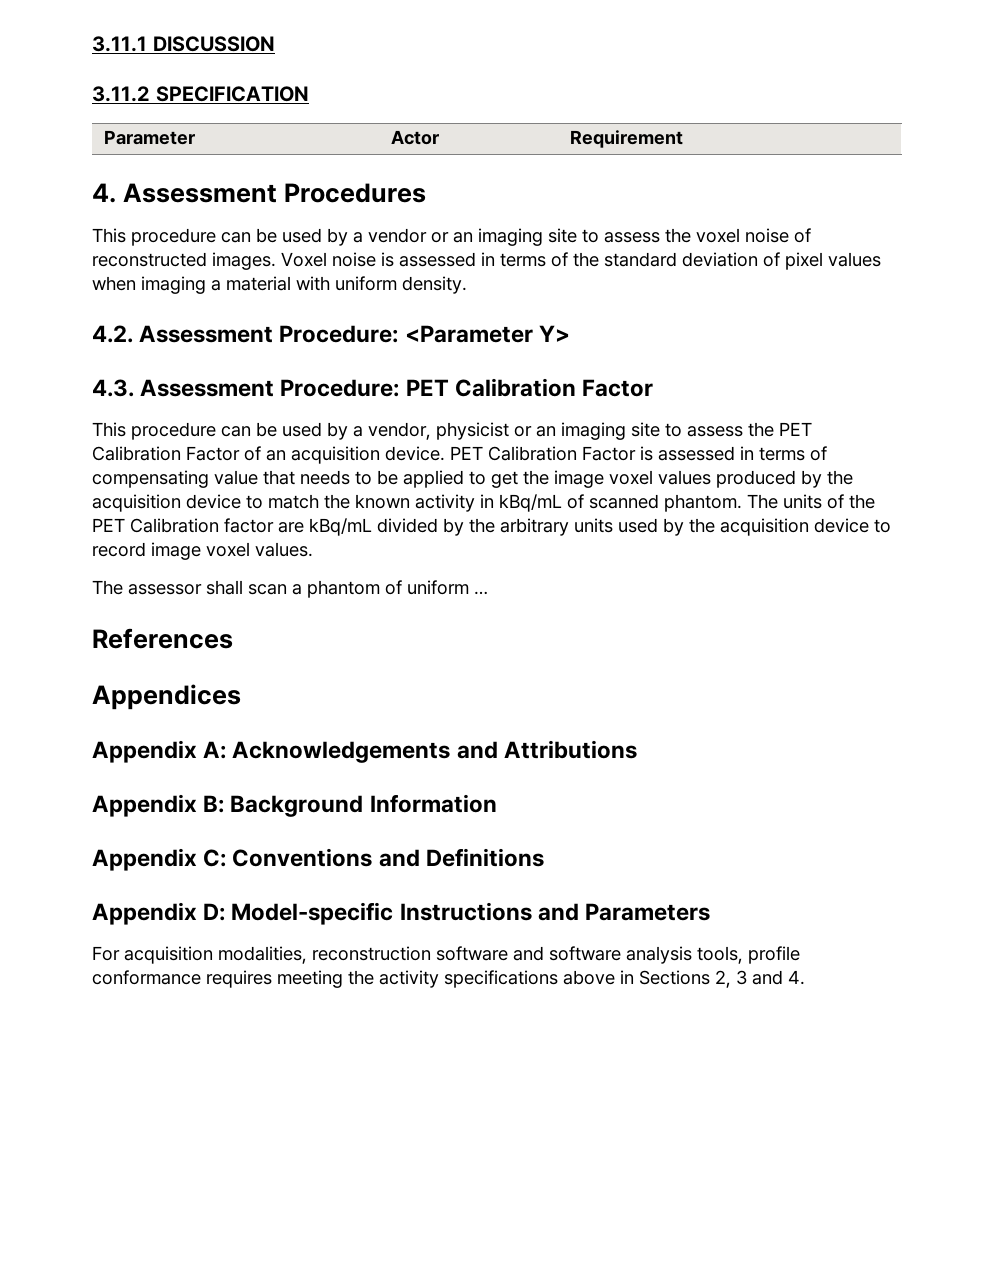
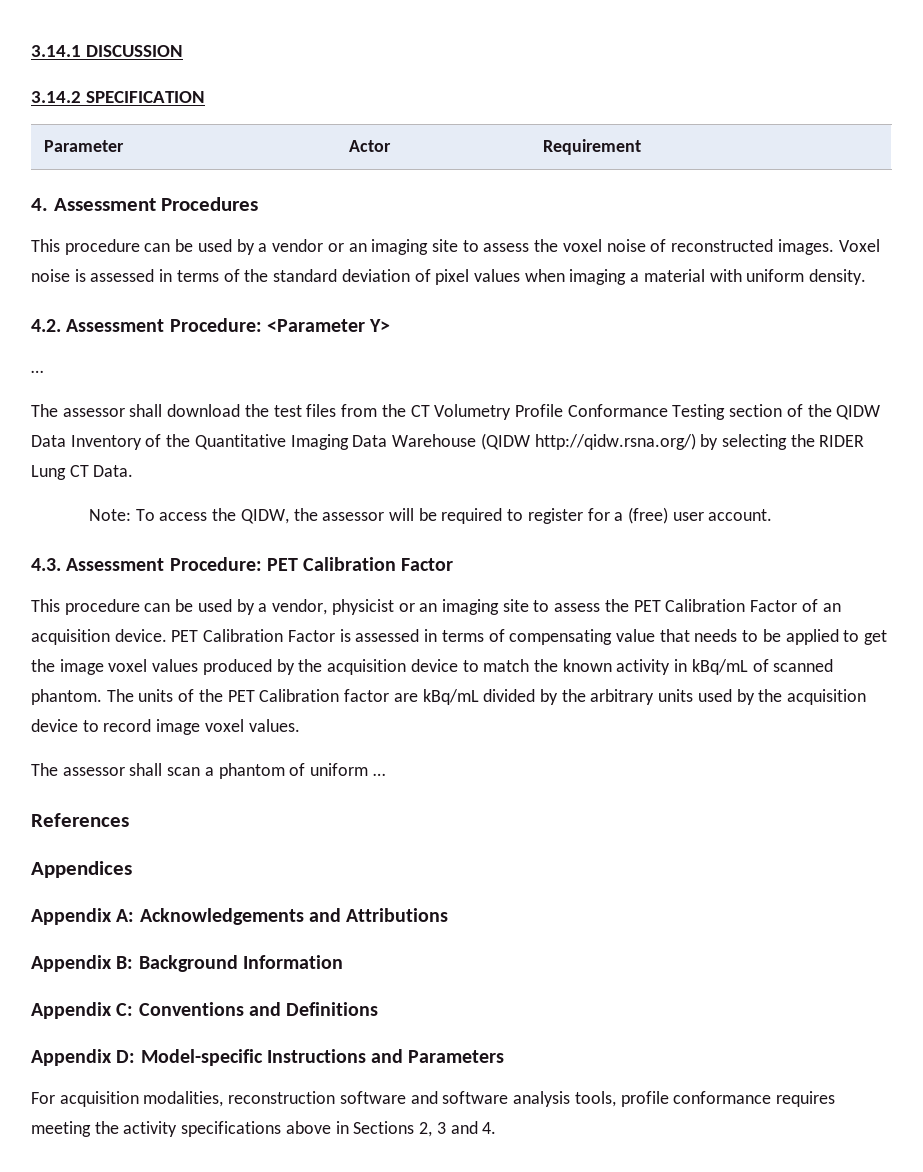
[92,36,147,52] 3.11.1 -> [31,45,81,57] 3.14.1
[92,86,150,102] 3.11.2 -> [31,91,81,103] 3.14.2
(570, 333) none -> [31,370,43,373] [31,404,881,420] [31,433,865,450] [31,465,134,480] [88,507,773,524] // … // The assessor shall download the test files from the CT Volumetry Profile Conformance Testing section of the QIDW Data Inventory of the Quantitative Imaging Data Warehouse (QIDW http://qidw.rsna.org/) by selecting the RIDER Lung CT Data. // Note: To access the QIDW, the assessor will be required to register for a (free) user account.

